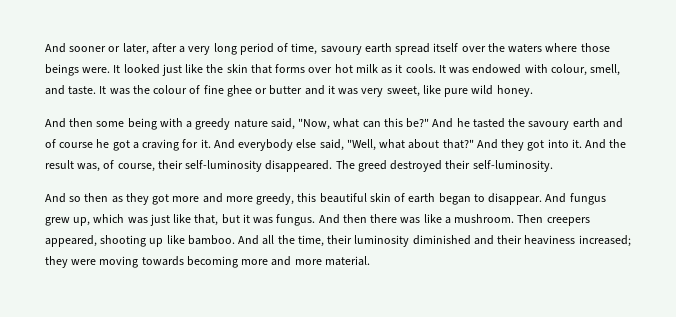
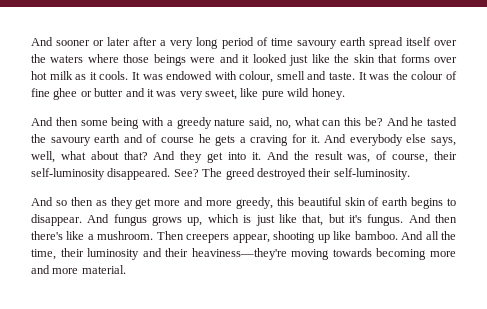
[122,43,149,55] later, -> [107,37,131,46] later
[291,43,318,55] time, -> [270,38,293,46] time
[82,65,121,73] were. It -> [190,54,250,63] were and it
[590,64,621,76] smell, -> [276,71,305,80] smell
[298,118,331,130] "Now, -> [275,120,291,129] no,
[406,118,430,128] be?" -> [364,117,383,126] be?
[112,140,130,151] got -> [215,135,236,146] gets
[319,139,376,151] said, "Well, -> [431,137,457,146] [31,151,55,163] says, well,
[442,139,474,149] that?" -> [123,151,148,160] that?
[527,140,545,151] got -> [207,152,224,163] get
(333, 166) none -> [173,169,199,177] See?
[152,194,170,205] got -> [135,198,152,209] get
[438,193,471,205] began -> [411,197,444,209] begins
[45,217,70,226] grew -> [152,216,183,226] grows
[127,217,148,224] was -> [243,215,252,223] is
[242,214,274,224] it was -> [348,215,362,223] it's
[370,214,421,224] there was -> [31,231,63,240] there's
[45,235,97,247] appeared, -> [232,234,270,243] appear,
[412,235,471,245] diminished -> (140, 254) none
[524,235,631,247] [45,256,97,268] heaviness increased; they were -> [191,248,287,260] heaviness—they're

